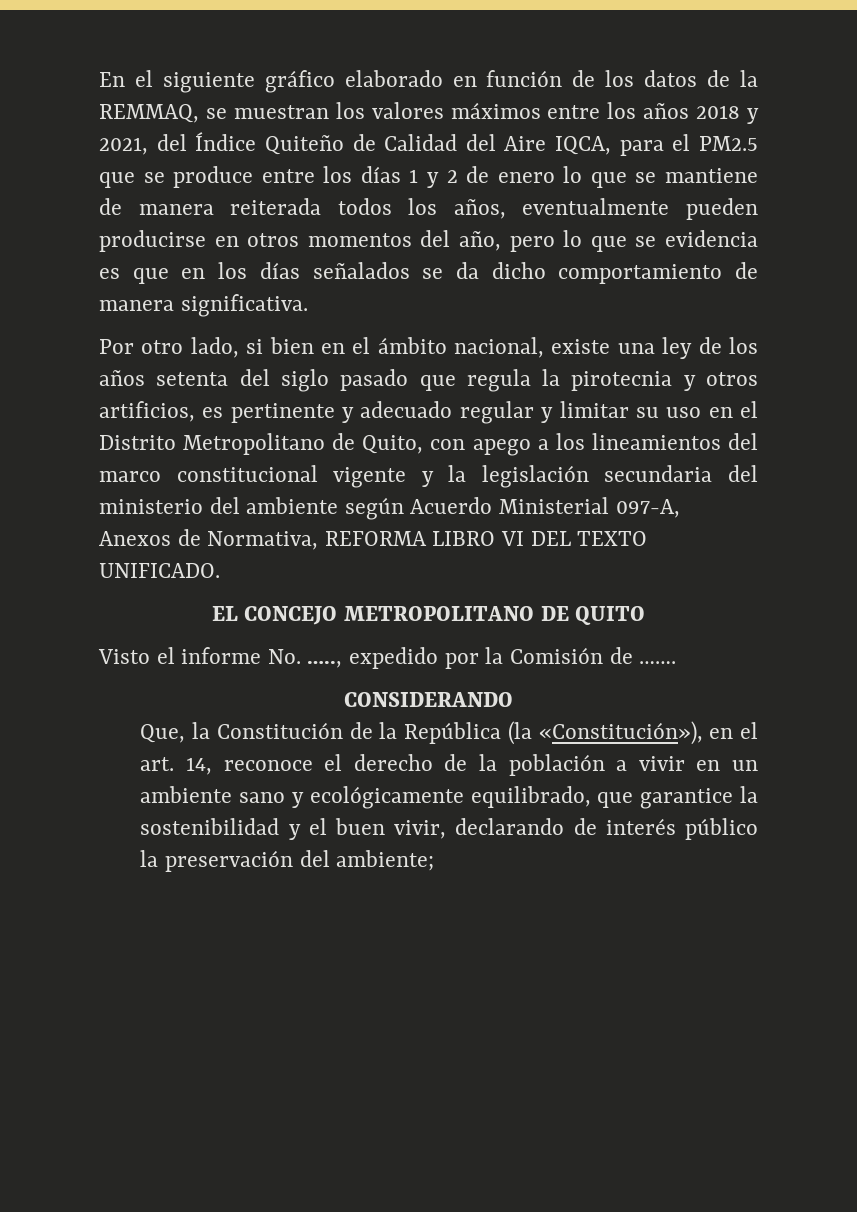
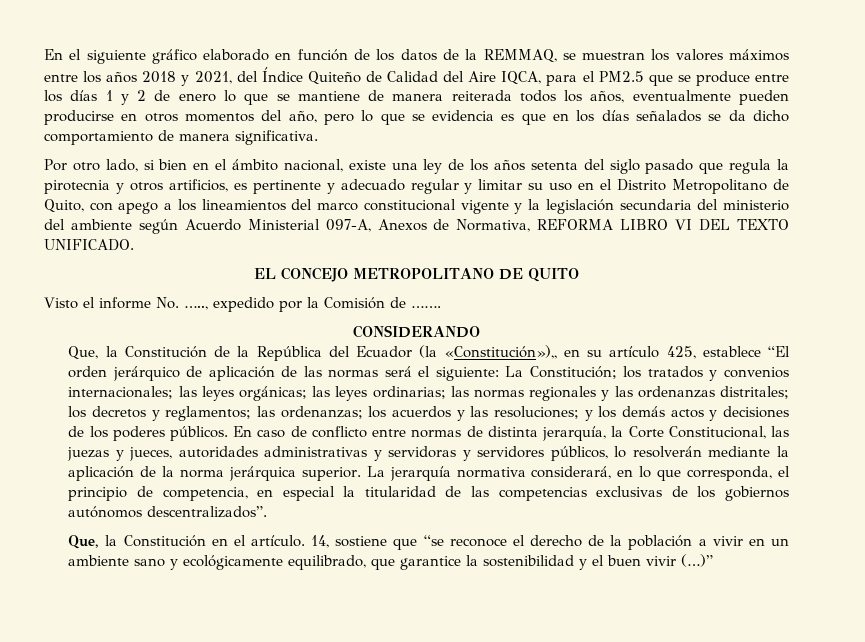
[507,721,758,745] [140,757,212,775] (la «Constitución»), en el art. 14, -> [328,345,790,359] [68,366,789,381] [68,386,790,401] [68,406,790,421] [68,426,790,441] [67,446,789,461] [68,466,790,481] [68,486,789,501] [68,506,268,518] [68,535,444,550] del Ecuador (la «Constitución»),, en su artículo 425, establece “El orden jerárquico de aplicación de las normas será el siguiente: La Constitución; los tratados y convenios internacionales; las leyes orgánicas; las leyes ordinarias; las normas regionales y las ordenanzas distritales; los decretos y reglamentos; las ordenanzas; los acuerdos y las resoluciones; y los demás actos y decisiones de los poderes públicos. En caso de conflicto entre normas de distinta jerarquía, la Corte Constitucional, las juezas y jueces, autoridades administrativas y servidoras y servidores públicos, lo resolverán mediante la aplicación de la norma jerárquica superior. La jerarquía normativa considerará, en lo que corresponda, el principio de competencia, en especial la titularidad de las competencias exclusivas de los gobiernos autónomos descentralizados”. // Que, la Constitución en el artículo. 14, sostiene que “se
[394,818,758,840] [140,850,435,872] vivir, declarando de interés público la preservación del ambiente; -> [646,554,714,567] vivir (…)”

